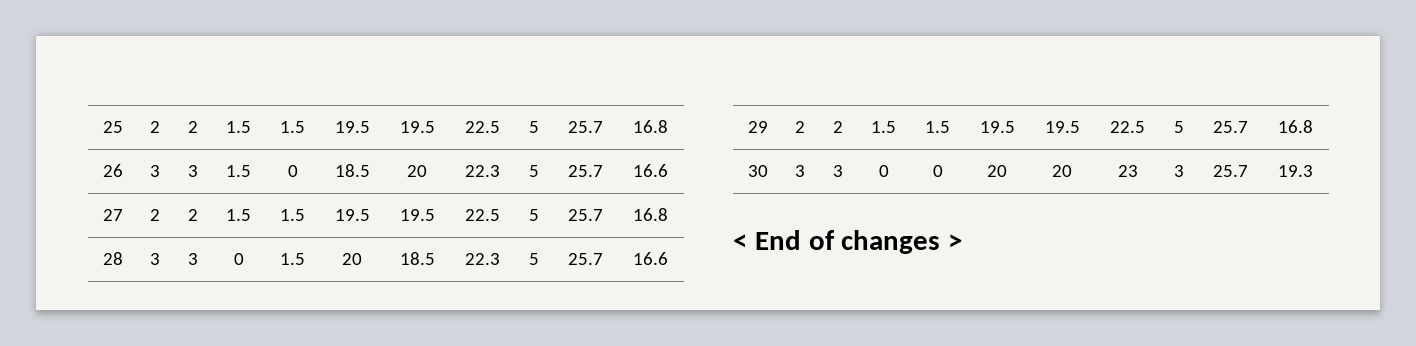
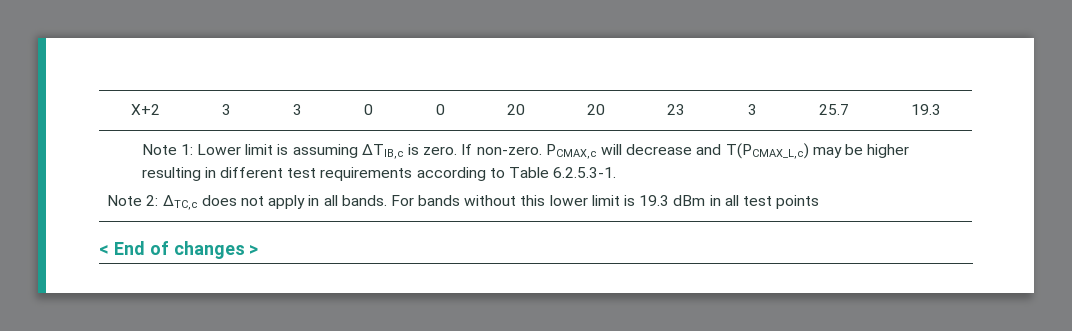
[102,121,123,133] [150,121,160,133] [187,121,198,133] [226,121,251,133] [280,121,305,133] [334,121,370,133] [399,121,435,133] [465,121,500,133] [529,121,539,133] [567,121,603,133] [633,120,668,133] [102,164,123,177] [150,165,160,177] [187,165,198,177] [226,165,251,177] [287,165,298,177] [334,164,370,177] [407,165,427,177] [465,165,500,177] [529,165,539,177] [567,165,603,177] [633,164,668,177] [102,209,123,221] [150,209,160,221] [187,209,198,221] [226,209,251,221] [280,209,305,221] [334,209,370,221] [399,209,435,221] [465,209,500,221] [529,209,539,221] [567,209,603,221] [633,208,668,221] [102,252,123,265] [150,253,160,265] [187,253,198,265] [233,253,244,265] [280,253,305,265] [342,253,362,265] [399,252,435,265] [465,253,500,265] [529,253,539,265] [567,253,603,265] [633,252,668,265] [747,121,768,133] [795,121,805,133] [832,121,843,133] [871,121,896,133] [925,121,950,133] [979,121,1015,133] [1044,121,1080,133] [1110,121,1145,133] [1174,121,1184,133] [1212,121,1248,133] [1278,120,1313,133] [747,165,768,177] 25 | 2 | 2 | 1.5 | 1.5 | 19.5 | 19.5 | 22.5 | 5 | 25.7 | 16.8 // 26 | 3 | 3 | 1.5 | 0 | 18.5 | 20 | 22.3 | 5 | 25.7 | 16.6 // 27 | 2 | 2 | 1.5 | 1.5 | 19.5 | 19.5 | 22.5 | 5 | 25.7 | 16.8 // 28 | 3 | 3 | 0 | 1.5 | 20 | 18.5 | 22.3 | 5 | 25.7 | 16.6 // 29 | 2 | 2 | 1.5 | 1.5 | 19.5 | 19.5 | 22.5 | 5 | 25.7 | 16.8 // 30 -> [130,104,160,115] X+2
(1313, 171) none -> [141,143,910,159] [141,167,617,181] [107,195,820,210] // Note 1: Lower limit is assuming ΔTIB,c is zero. If non-zero. PCMAX,c will decrease and T(PCMAX_L,c) may be higher resulting in different test requirements according to Table 6.2.5.3-1. // Note 2: ΔTC,c does not apply in all bands. For bands without this lower limit is 19.3 dBm in all test points

